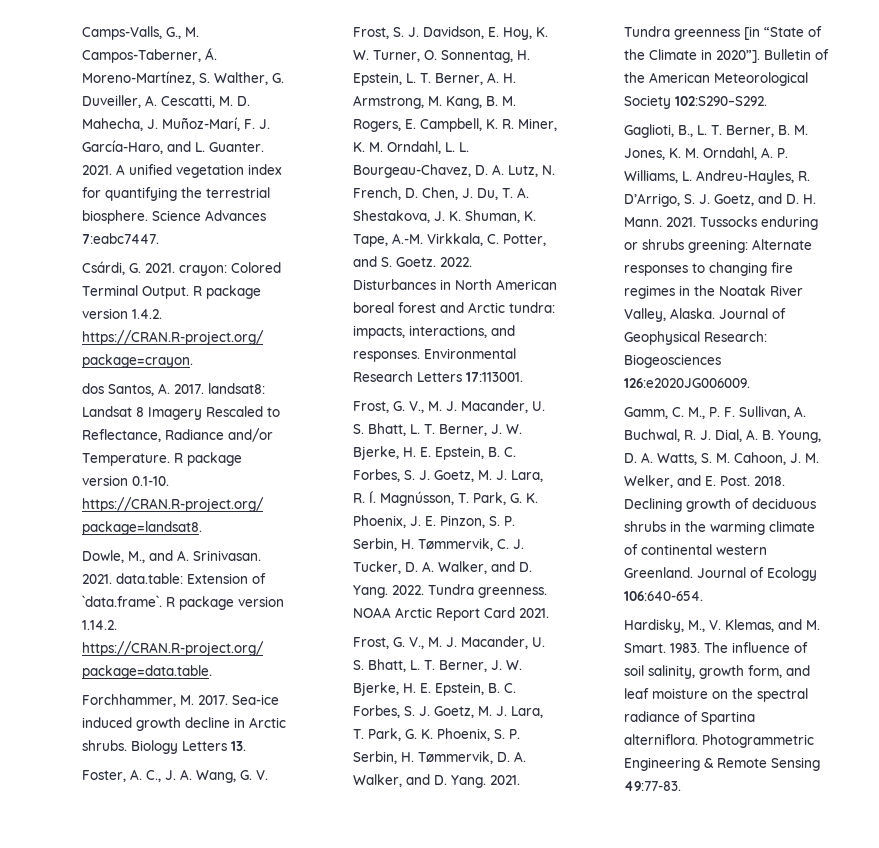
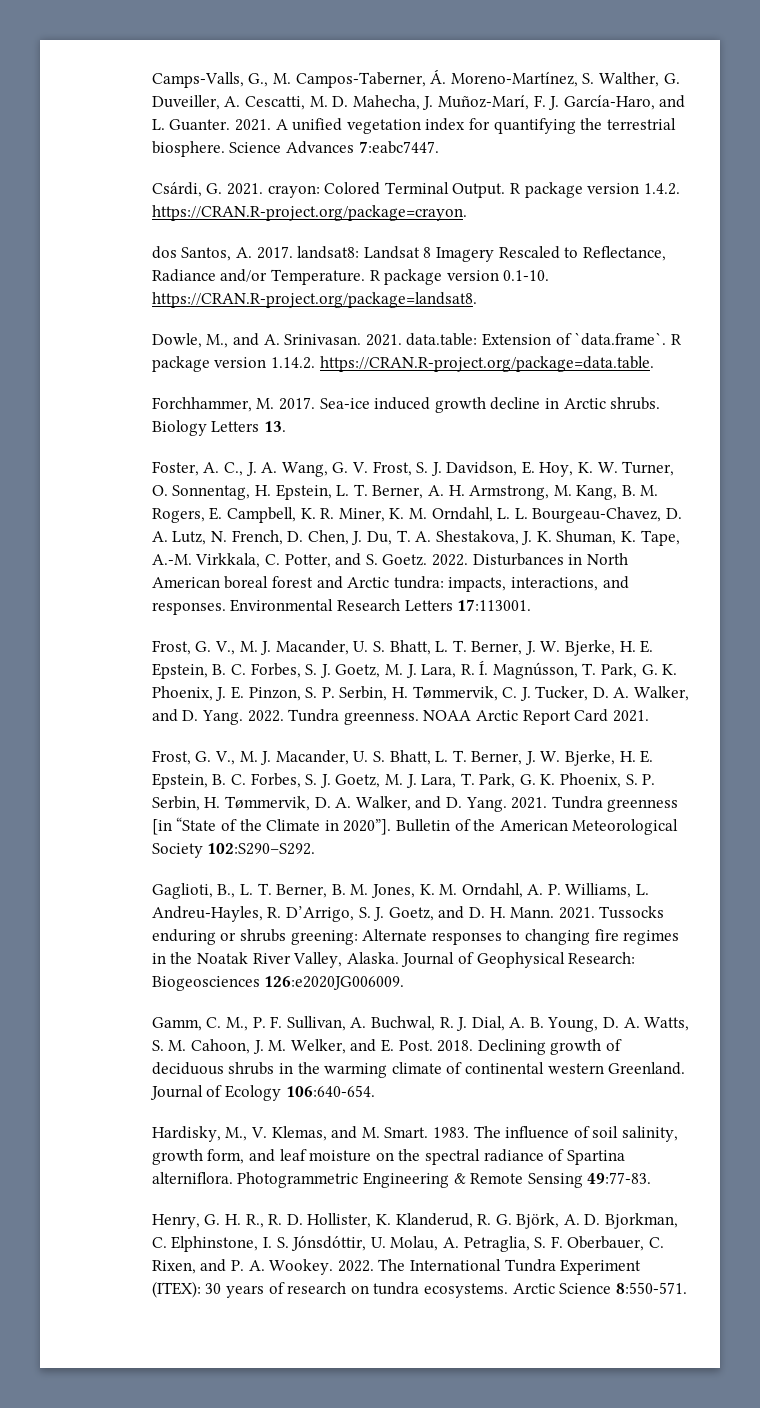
(682, 786) none -> [151,1213,679,1229] [151,1236,664,1252] [151,1259,642,1275] [151,1281,687,1298] // Henry, G. H. R., R. D. Hollister, K. Klanderud, R. G. Björk, A. D. Bjorkman, C. Elphinstone, I. S. Jónsdóttir, U. Molau, A. Petraglia, S. F. Oberbauer, C. Rixen, and P. A. Wookey. 2022. The International Tundra Experiment (ITEX): 30 years of research on tundra ecosystems. Arctic Science 8:550-571.

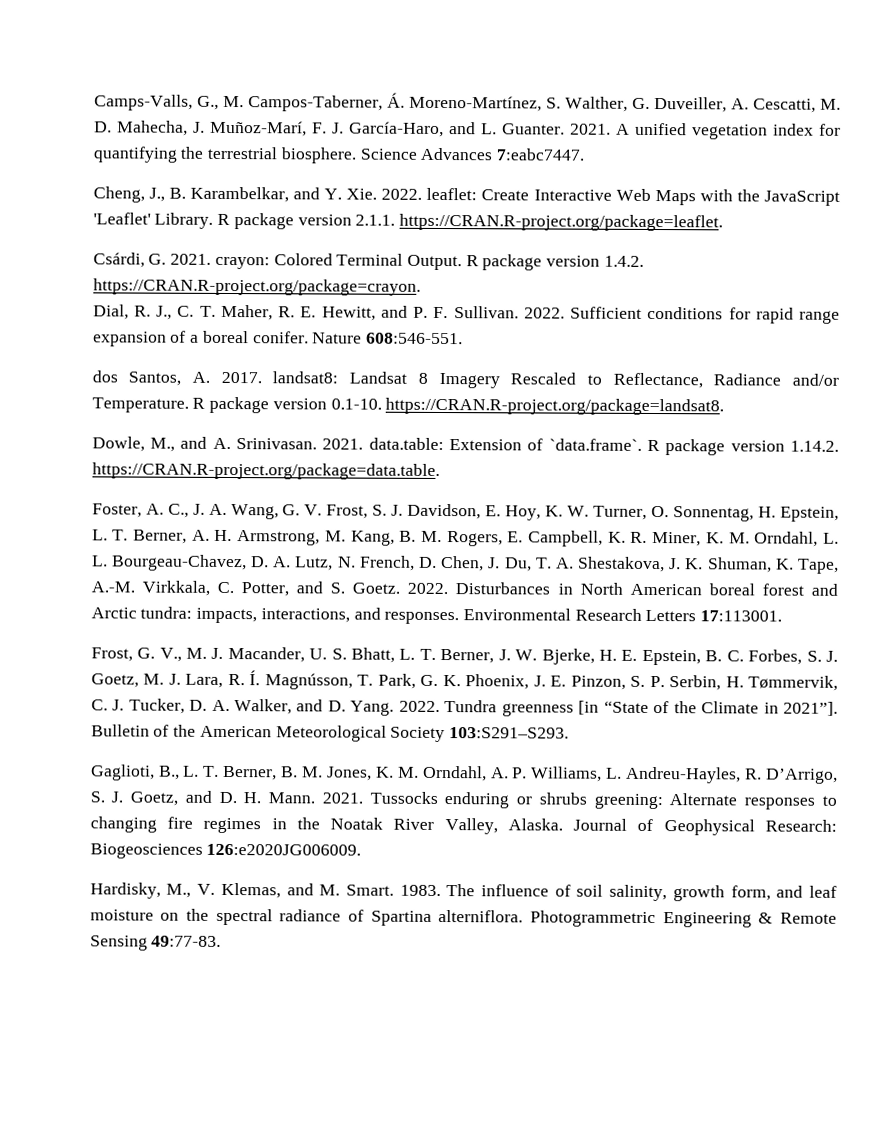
(439, 147) none -> [92,186,840,206] [92,212,724,232] // Cheng, J., B. Karambelkar, and Y. Xie. 2022. leaflet: Create Interactive Web Maps with the JavaScript 'Leaflet' Library. R package version 2.1.1. https://CRAN.R-project.org/package=leaflet.
(467, 213) none -> [92,304,841,324] [92,330,464,347] // Dial, R. J., C. T. Maher, R. E. Hewitt, and P. F. Sullivan. 2022. Sufficient conditions for rapid range expansion of a boreal conifer. Nature 608:546-551.
[151,397,661,413] [151,420,286,436] // Forchhammer, M. 2017. Sea-ice induced growth decline in Arctic shrubs. Biology Letters 13. -> (440, 471) none
[343,709,649,725] [151,750,654,766] [151,773,656,789] [151,796,603,812] greenness. NOAA Arctic Report Card 2021. // Frost, G. V., M. J. Macander, U. S. Bhatt, L. T. Berner, J. W. Bjerke, H. E. Epstein, B. C. Forbes, S. J. Goetz, M. J. Lara, T. Park, G. K. Phoenix, S. P. Serbin, H. Tømmervik, D. A. Walker, and D. Yang. 2021. Tundra -> (498, 706) none
[343,819,392,835] 2020”]. -> [782,701,838,716] 2021”].
[207,843,316,855] 102:S290–S292. -> [449,727,570,739] 103:S291–S293.
[151,1016,690,1032] [151,1039,622,1055] [151,1062,686,1078] [149,1085,375,1101] // Gamm, C. M., P. F. Sullivan, A. Buchwal, R. J. Dial, A. B. Young, D. A. Watts, S. M. Cahoon, J. M. Welker, and E. Post. 2018. Declining growth of deciduous shrubs in the warming climate of continental western Greenland. Journal of Ecology 106:640-654. -> (362, 849) none
[151,1213,679,1229] [151,1236,664,1252] [151,1259,642,1275] [151,1281,687,1298] // Henry, G. H. R., R. D. Hollister, K. Klanderud, R. G. Björk, A. D. Bjorkman, C. Elphinstone, I. S. Jónsdóttir, U. Molau, A. Petraglia, S. F. Oberbauer, C. Rixen, and P. A. Wookey. 2022. The International Tundra Experiment (ITEX): 30 years of research on tundra ecosystems. Arctic Science 8:550-571. -> (222, 941) none

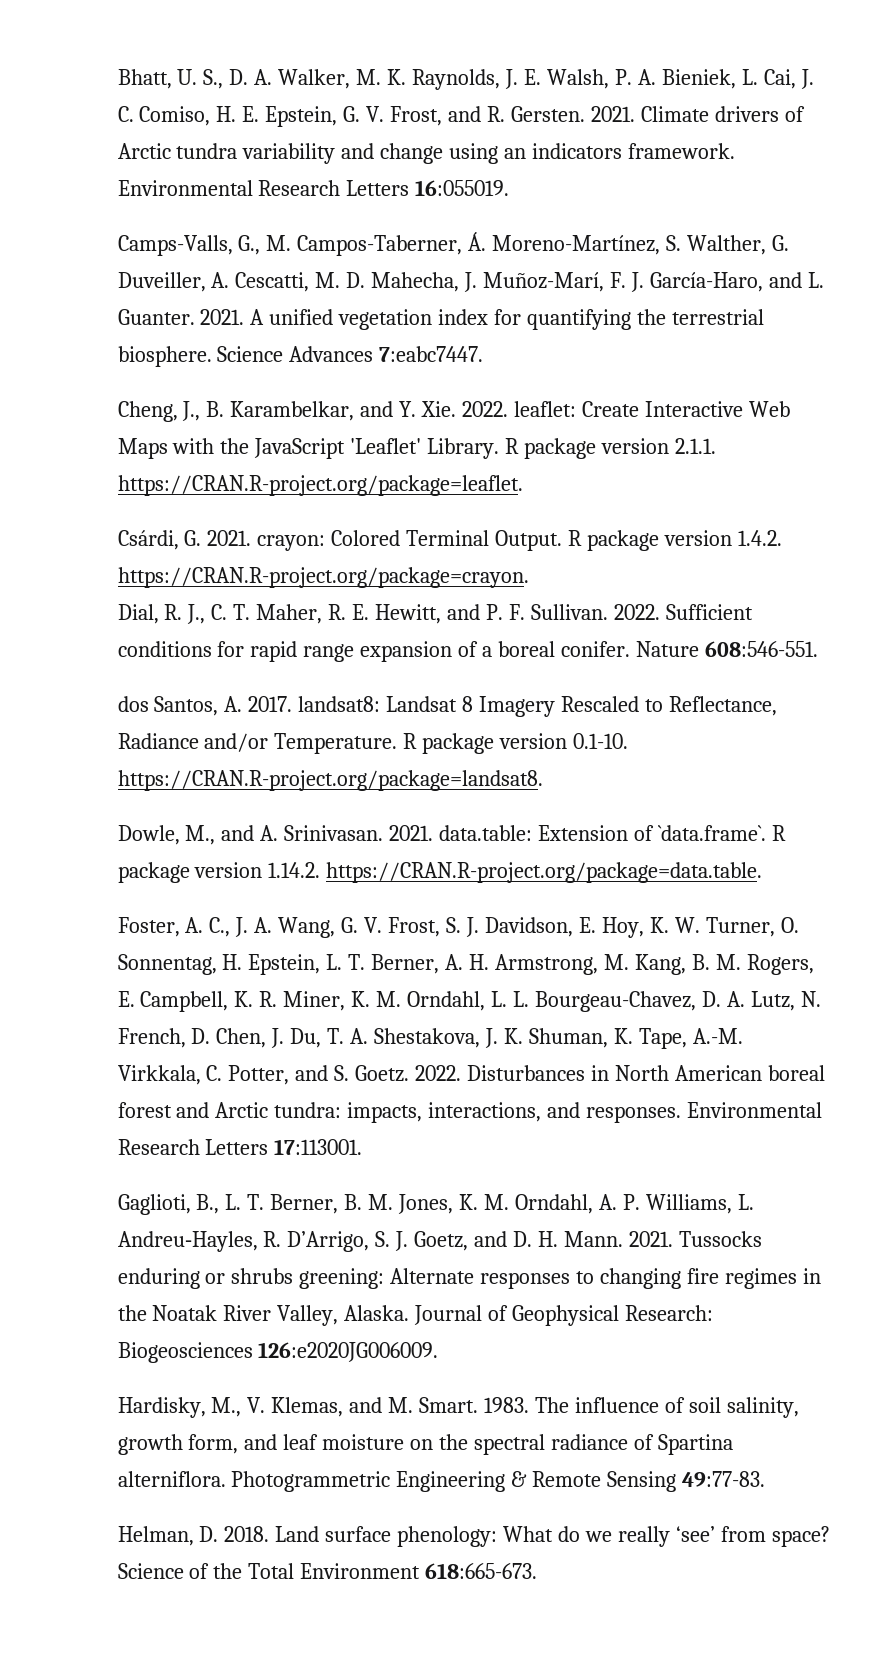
(93, 102) none -> [117,69,814,90] [117,106,805,127] [117,143,736,164] [117,180,510,196] Bhatt, U. S., D. A. Walker, M. K. Raynolds, J. E. Walsh, P. A. Bieniek, L. Cai, J. C. Comiso, H. E. Epstein, G. V. Frost, and R. Gersten. 2021. Climate drivers of Arctic tundra variability and change using an indicators framework. Environmental Research Letters 16:055019. //
[90,646,838,666] [90,670,839,691] [90,698,838,717] [90,724,570,743] // Frost, G. V., M. J. Macander, U. S. Bhatt, L. T. Berner, J. W. Bjerke, H. E. Epstein, B. C. Forbes, S. J. Goetz, M. J. Lara, R. Í. Magnússon, T. Park, G. K. Phoenix, J. E. Pinzon, S. P. Serbin, H. Tømmervik, C. J. Tucker, D. A. Walker, and D. Yang. 2022. Tundra greenness [in “State of the Climate in 2021”]. Bulletin of the American Meteorological Society 103:S291–S293. -> (363, 1147) none
(222, 941) none -> [117,1526,830,1547] [117,1563,538,1579] // Helman, D. 2018. Land surface phenology: What do we really ‘see’ from space? Science of the Total Environment 618:665-673.

